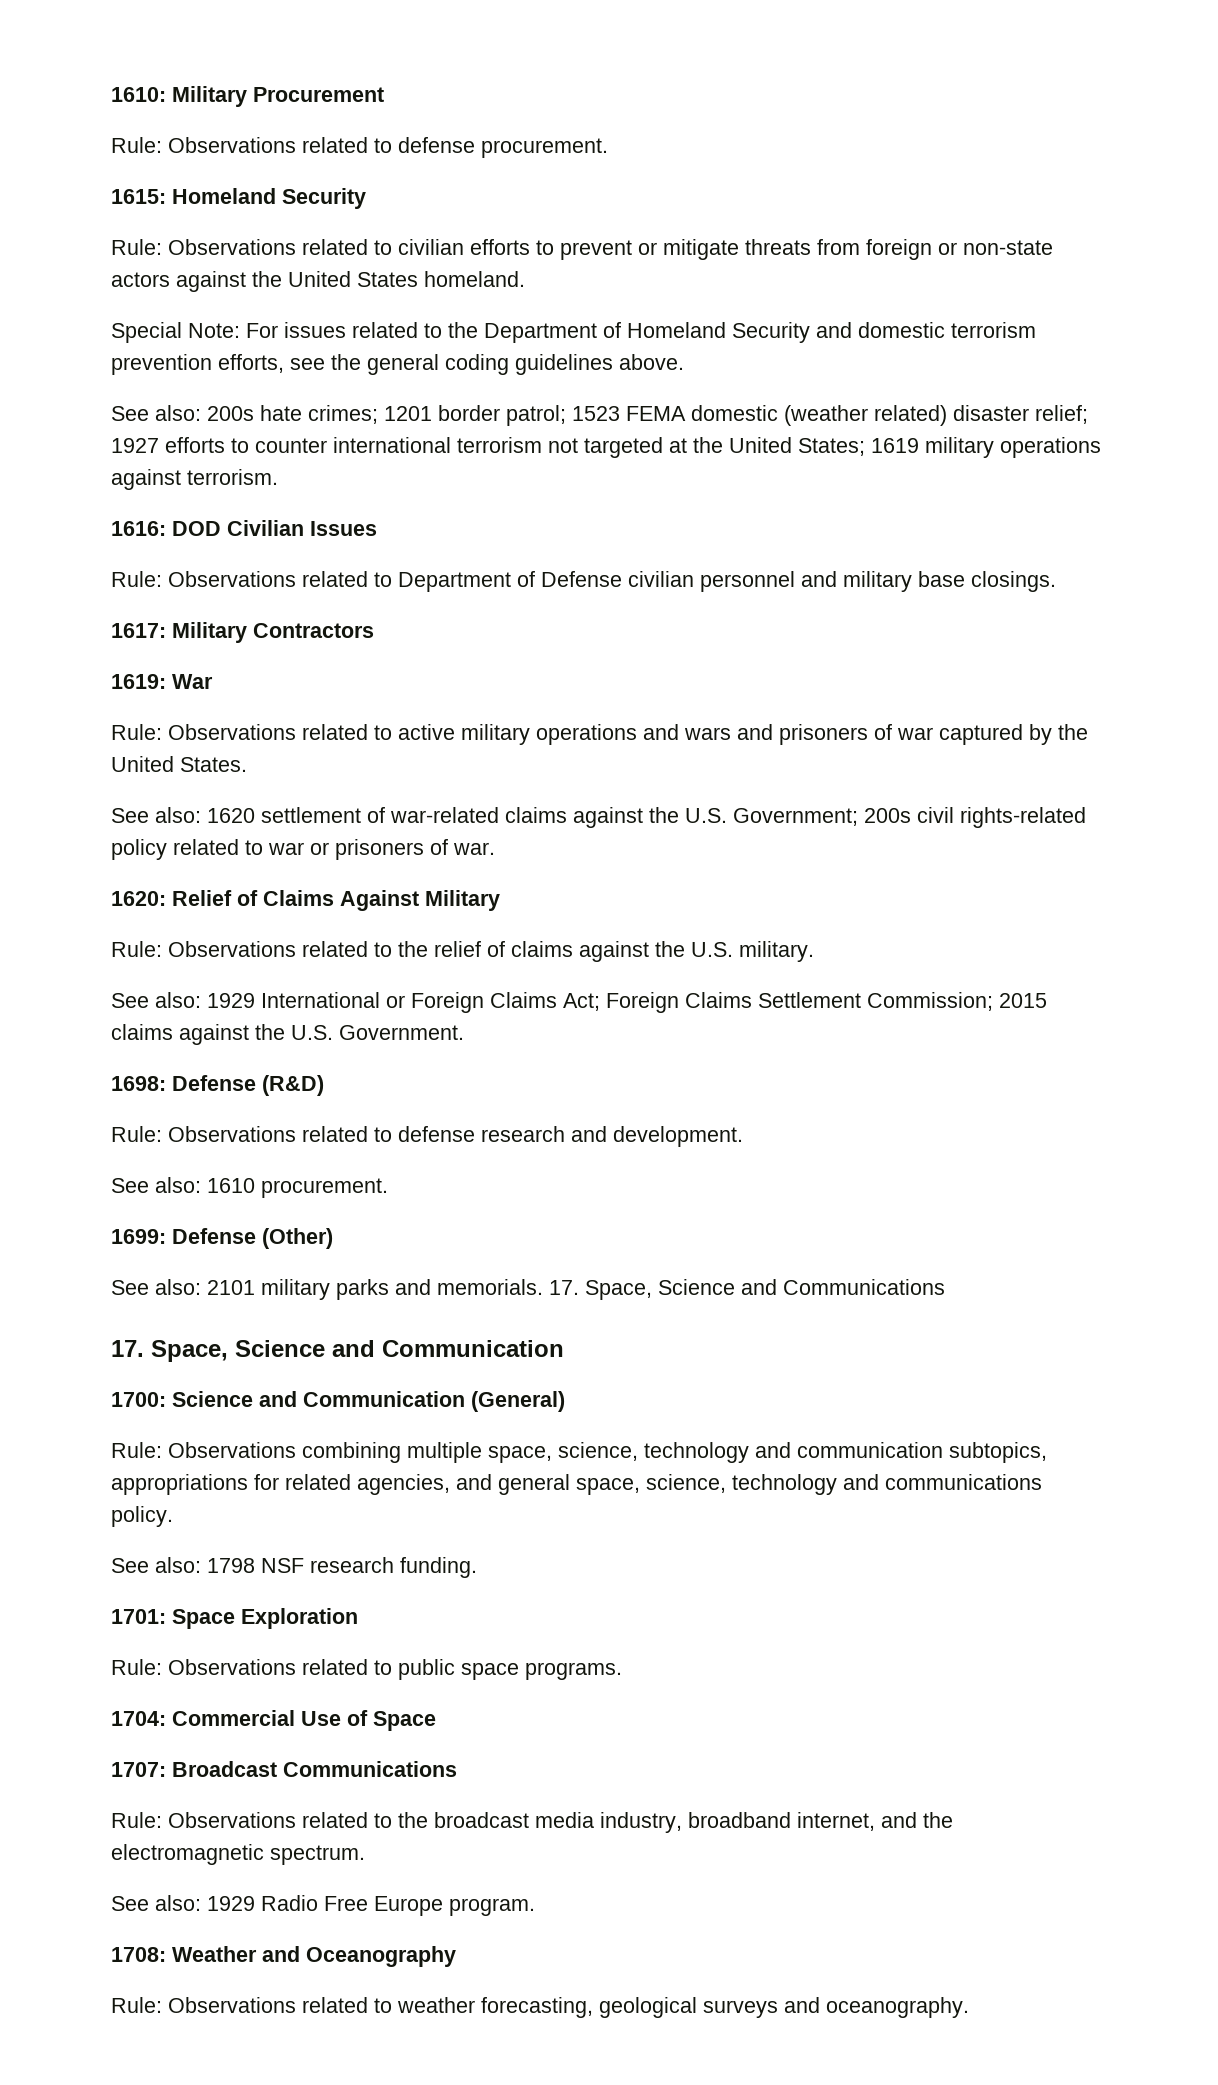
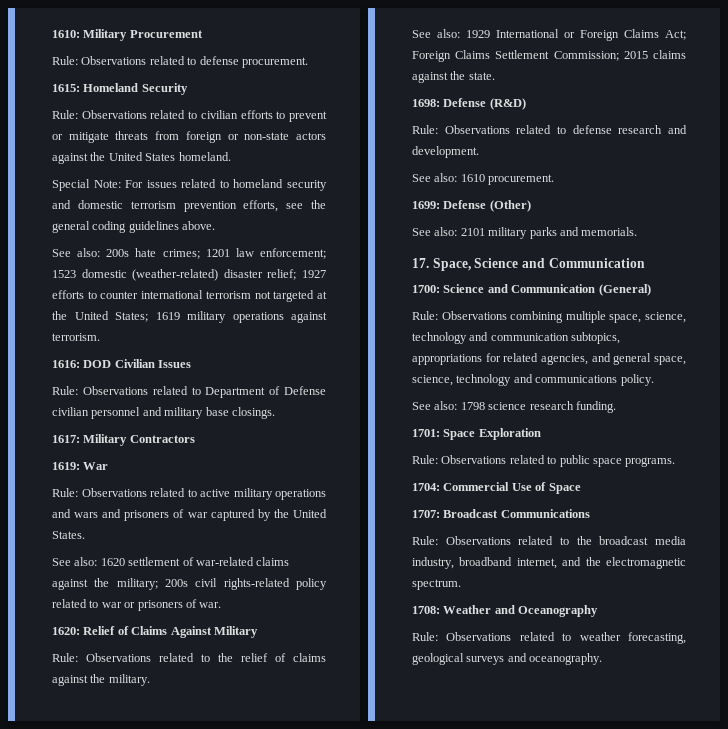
[448,322,810,343] the Department of Homeland Security -> [233,179,327,191] homeland security
[438,405,947,426] border patrol; 1523 FEMA domestic (weather related) -> [235,248,326,259] [52,269,219,281] law enforcement; 1523 domestic (weather-related)
[685,808,858,826] U.S. Government; -> [116,578,158,590] military;
[691,942,733,957] U.S. -> (106, 678) none
[291,1025,464,1040] U.S. Government. -> [468,72,495,80] state.
[549,1279,945,1300] 17. Space, Science and Communications -> (638, 231) none
[261,1558,304,1573] NSF -> [488,402,527,410] science
[111,1895,535,1916] // See also: 1929 Radio Free Europe program. -> (461, 584) none

